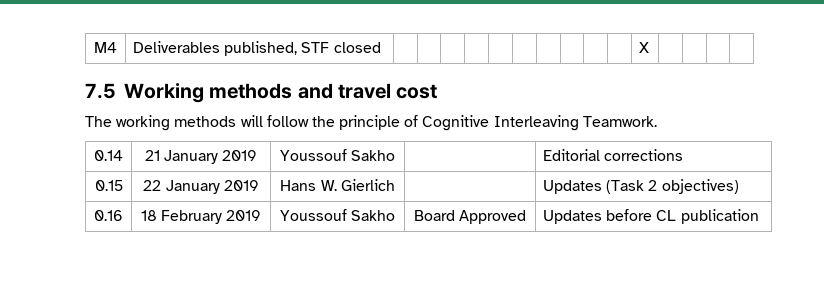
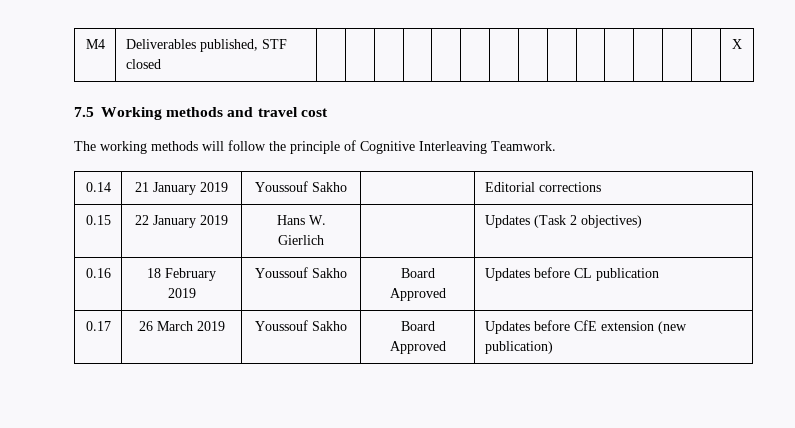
[639,42,650,53] X | | | | -> [732,39,742,49] | | | | X
(759, 216) none -> [85,321,111,331] [138,321,225,331] [255,320,347,331] [400,321,435,331] [389,341,446,354] [484,320,687,334] [484,341,553,354] // 0.17 | 26 March 2019 | Youssouf Sakho | Board Approved | Updates before CfE extension (new publication)

